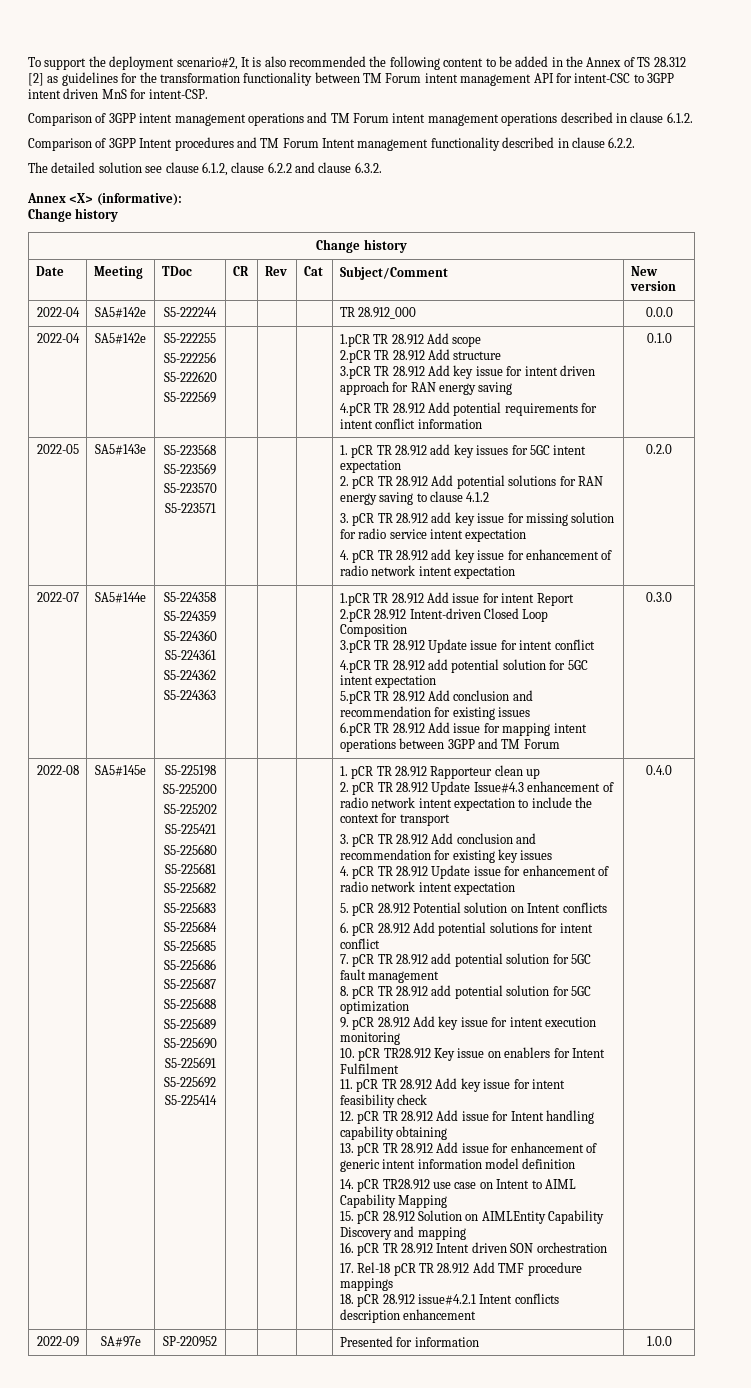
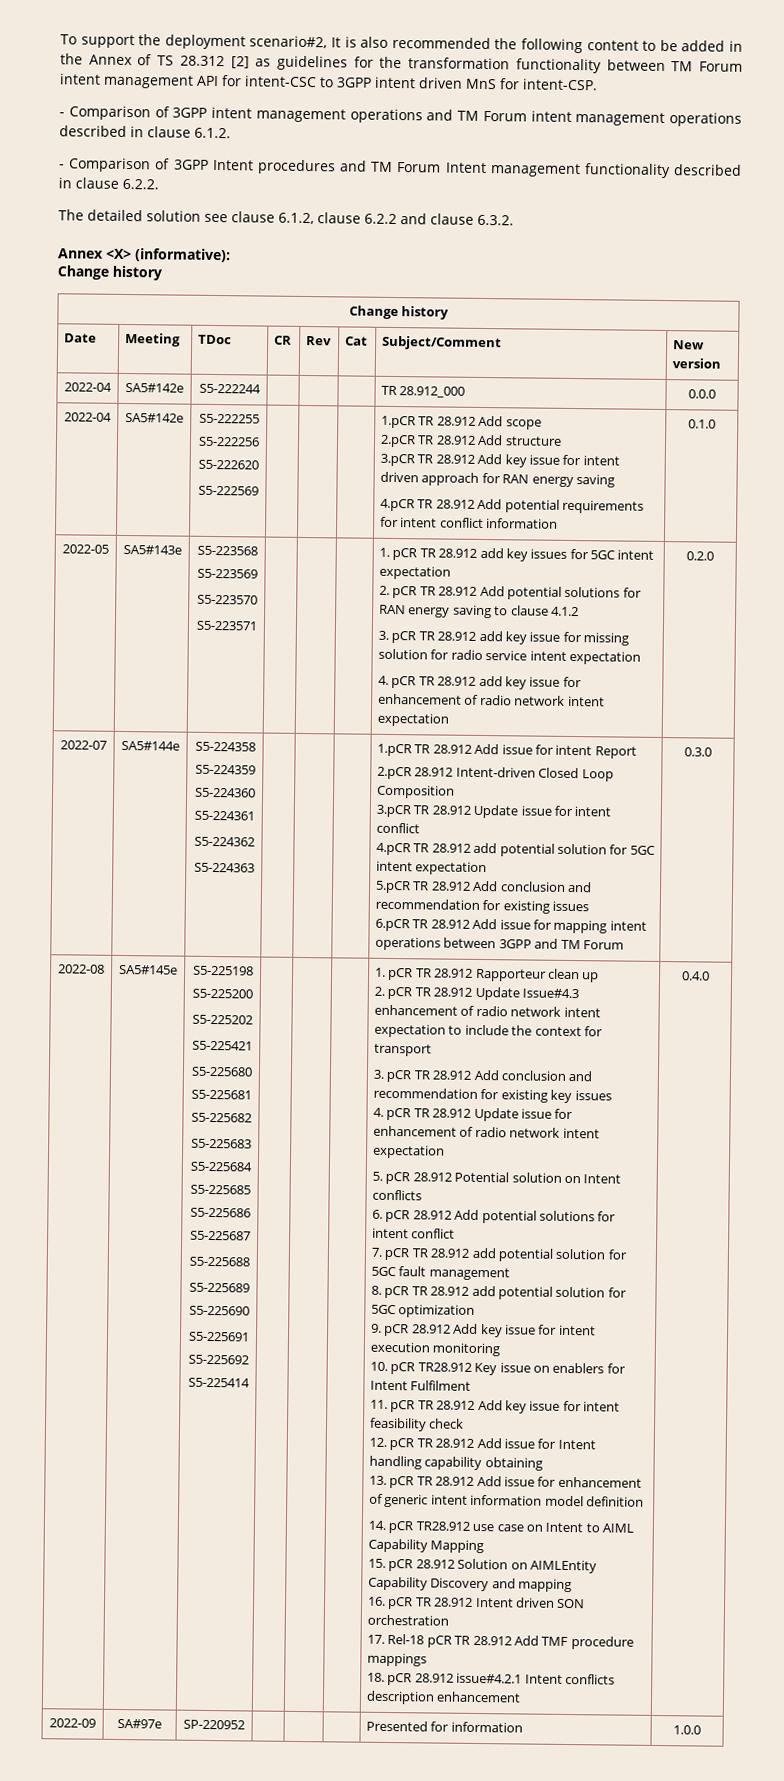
(208, 94) none -> [59,112,65,117] -
(693, 117) none -> [59,164,65,169] -

